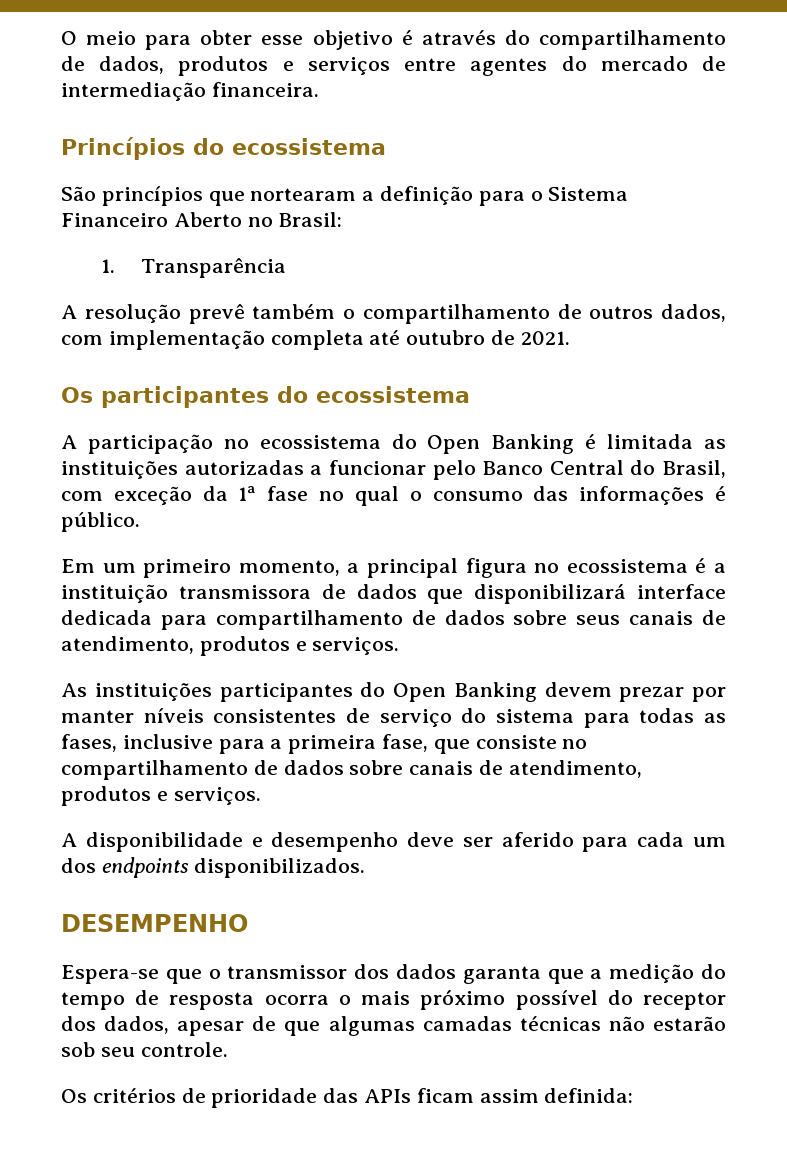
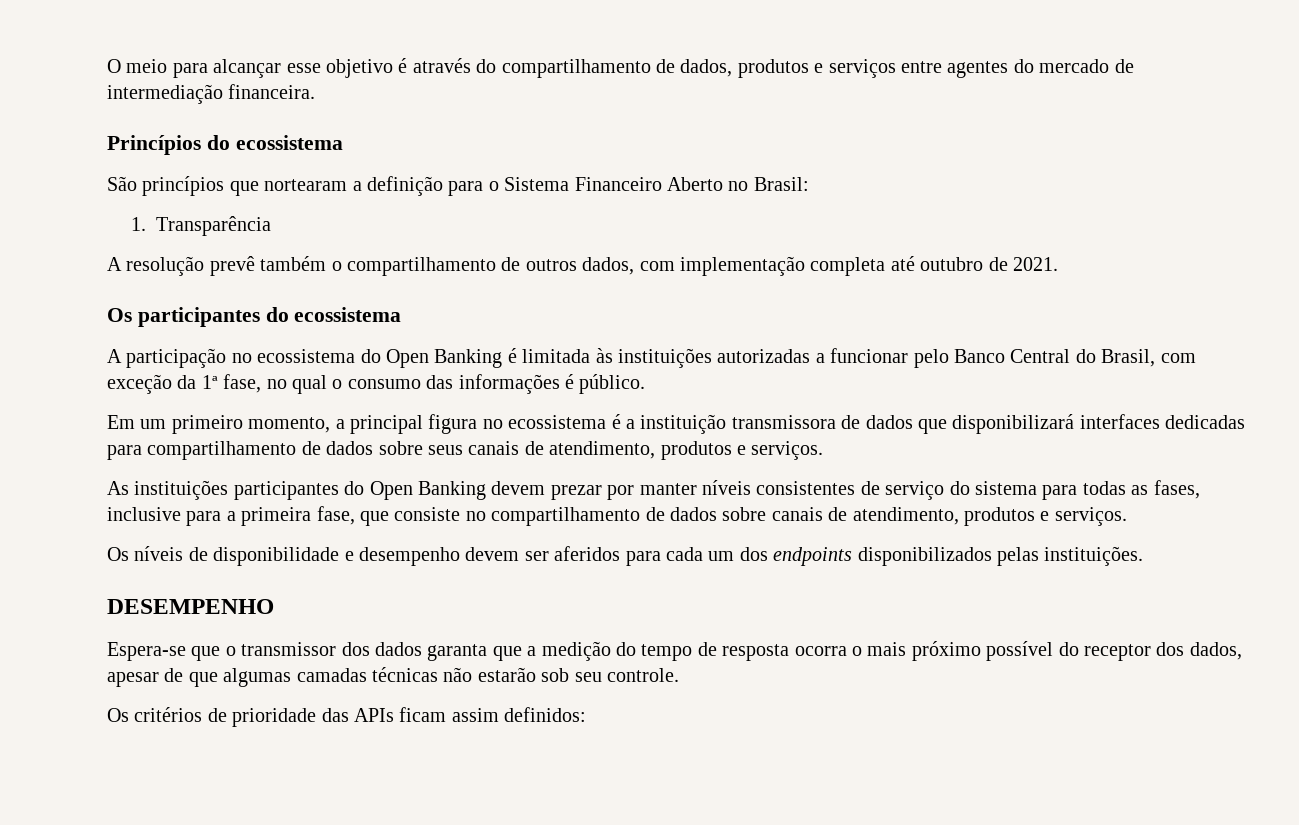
[200,30,253,45] obter -> [213,59,282,78] alcançar
[704,439,727,449] as -> [595,348,613,363] às
[267,486,309,501] fase -> [223,374,262,393] fase,
[636,584,726,599] [61,610,152,625] interface dedicada -> [1079,414,1246,429] interfaces dedicadas
[61,832,574,852] A disponibilidade e desempenho deve ser aferido -> [107,546,621,566] Os níveis de disponibilidade e desempenho devem ser aferidos
[193,858,365,878] disponibilizados. -> [857,546,1144,566] disponibilizados pelas instituições.
[544,1088,634,1103] definida: -> [504,707,587,722] definidos:

